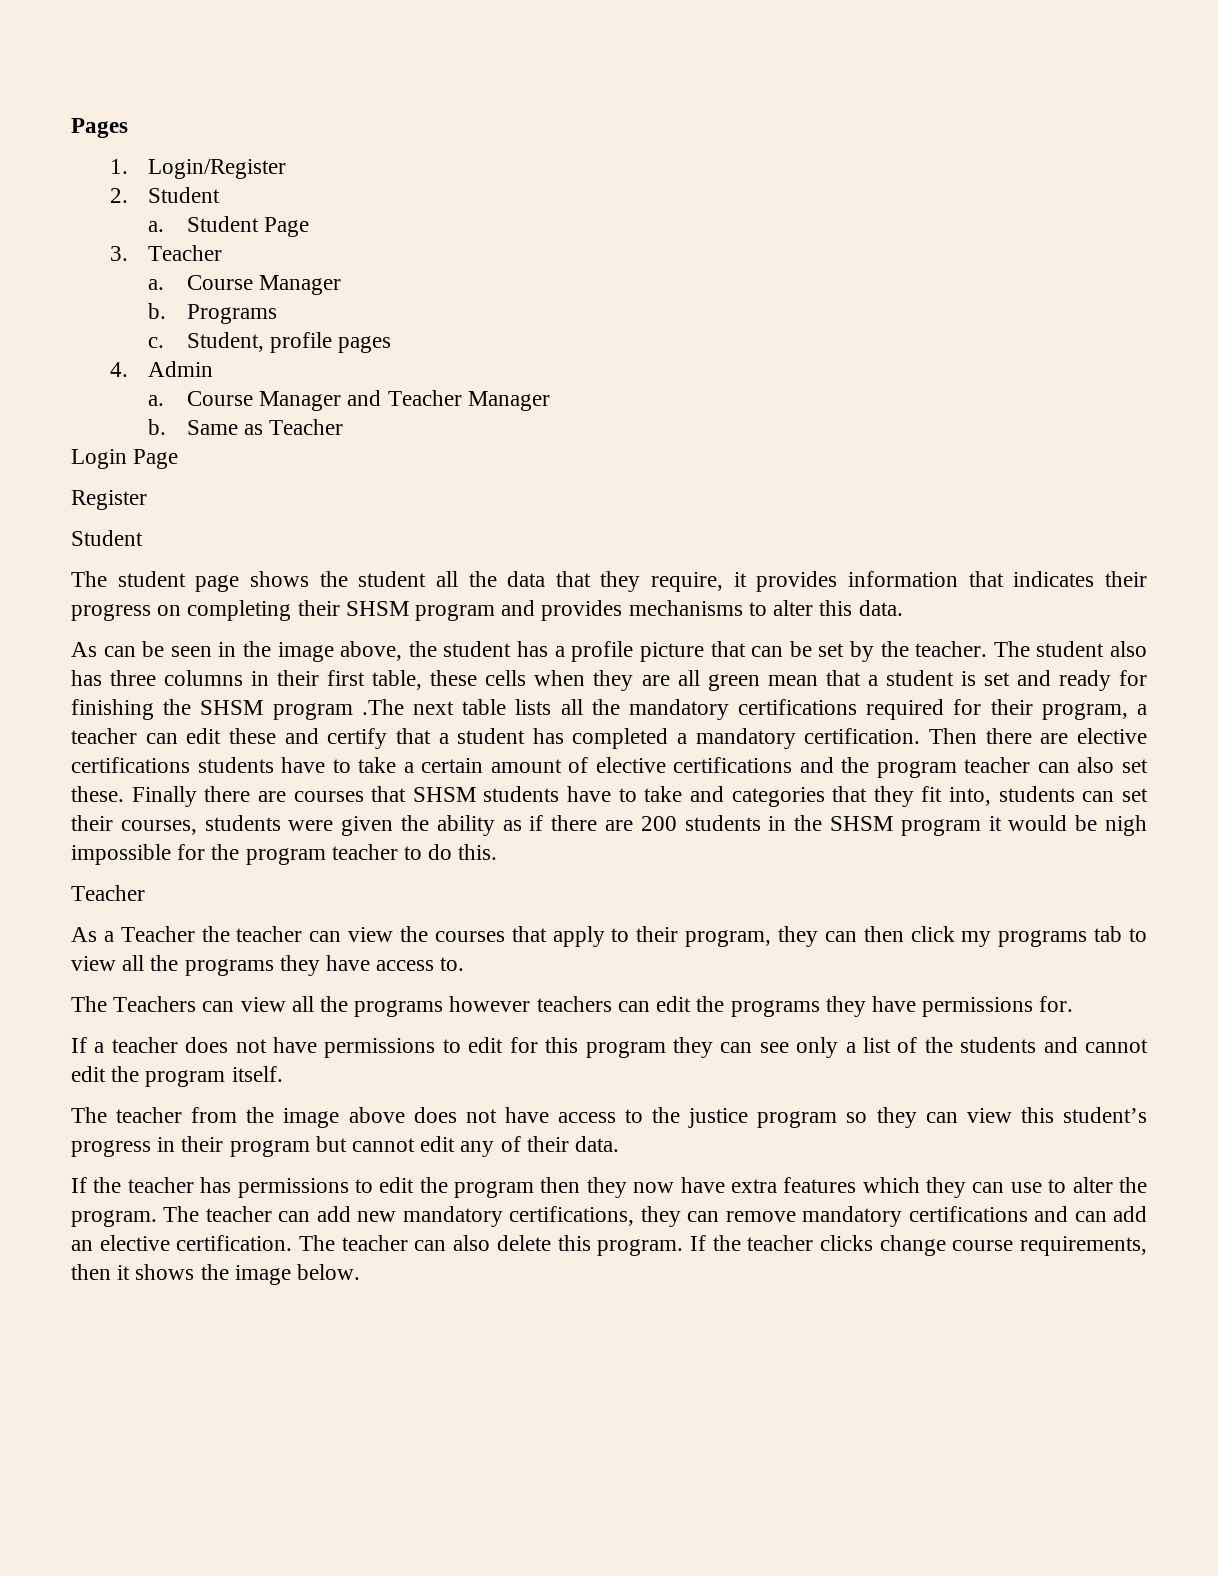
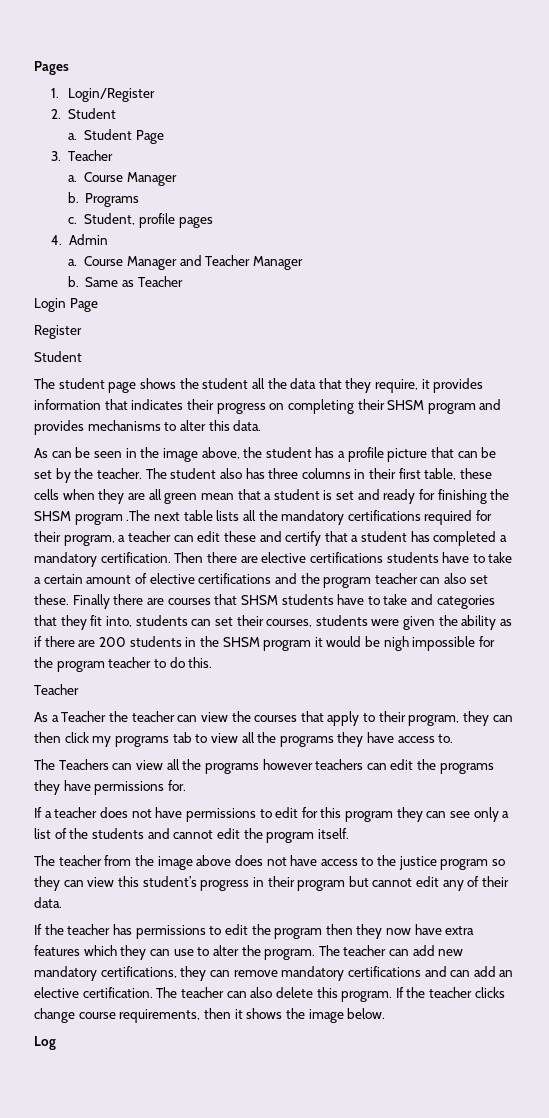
(361, 1272) none -> [34,1036,56,1050] // Log

